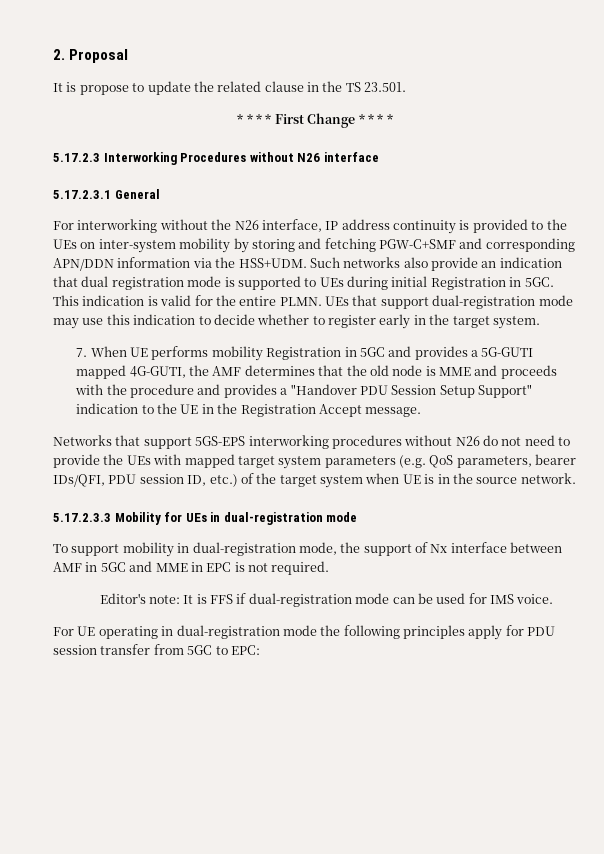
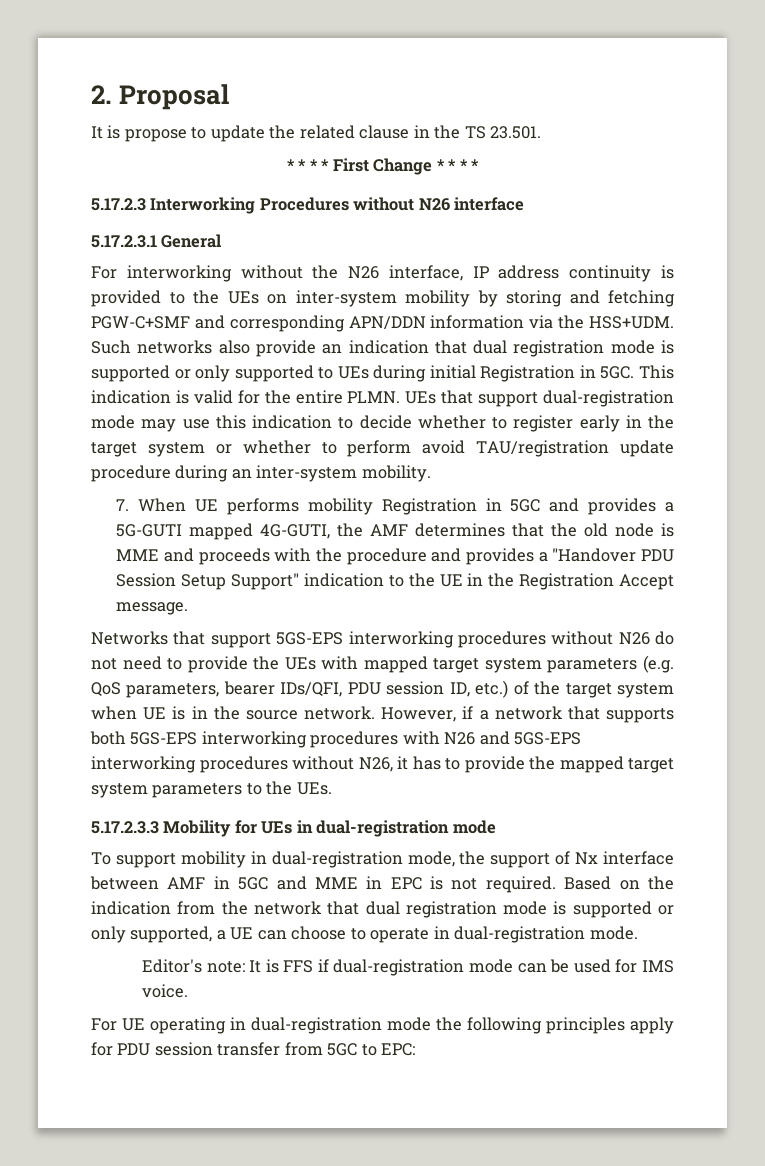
(301, 283) none -> [174,365,314,382] or only supported
[492,316,540,329] system. -> [147,440,674,457] [91,465,431,482] system or whether to perform avoid TAU/registration update procedure during an inter-system mobility.
(576, 478) none -> [381,706,674,723] [90,731,582,748] [91,756,674,773] [91,781,332,798] However, if a network that supports both 5GS-EPS interworking procedures with N26 and 5GS-EPS interworking procedures without N26, it has to provide the mapped target system parameters to the UEs.
(330, 568) none -> [564,876,674,890] [91,901,674,918] [91,926,638,943] Based on the indication from the network that dual registration mode is supported or only supported, a UE can choose to operate in dual-registration mode.

